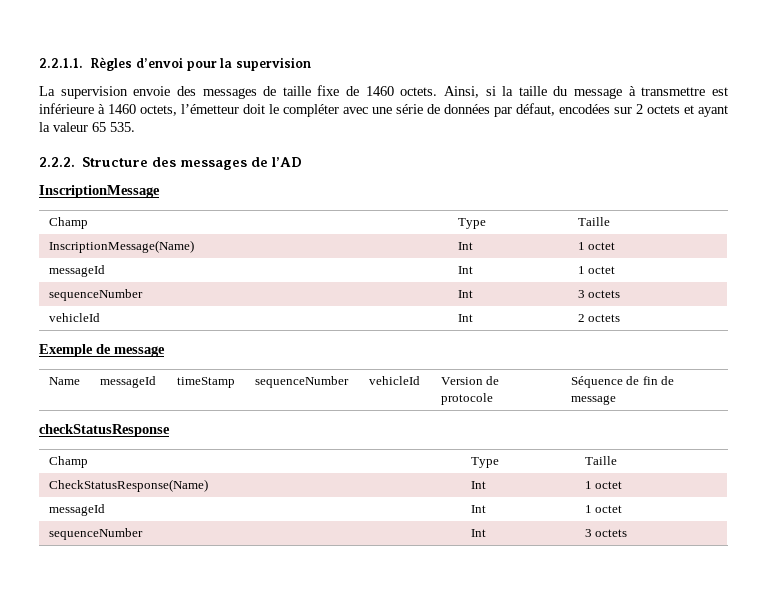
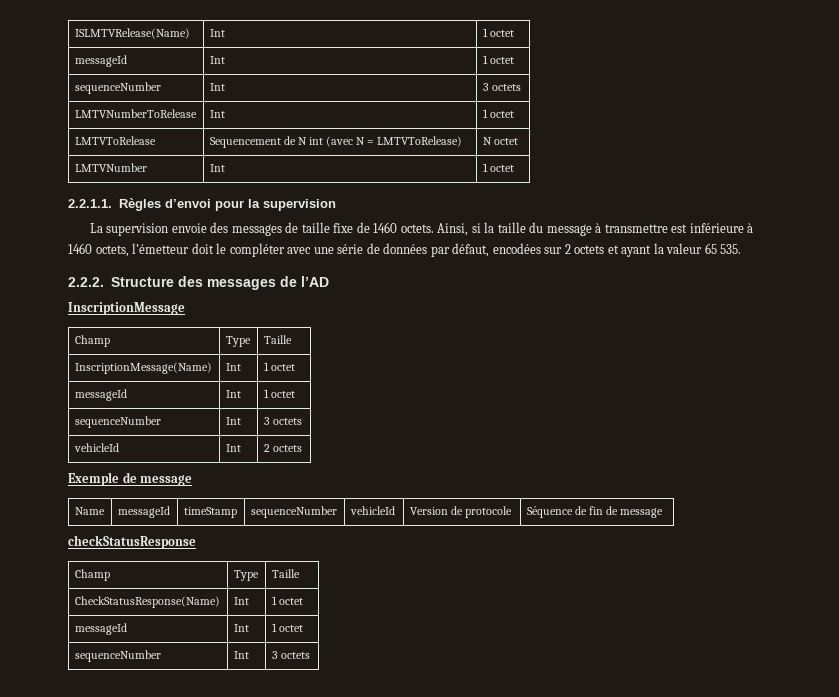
(39, 63) none -> [74,28,190,39] [209,29,225,37] [482,28,514,37] [74,55,127,67] [209,56,225,64] [482,55,514,64] [74,82,161,94] [209,83,225,91] [482,83,521,91] [74,109,197,118] [209,110,225,118] [482,109,514,118] [74,136,156,145] [209,136,463,148] [482,137,518,145] [74,163,147,172] [209,164,225,172] [482,163,514,172] ISLMTVRelease(Name) | Int | 1 octet // messageId | Int | 1 octet // sequenceNumber | Int | 3 octets // LMTVNumberToRelease | Int | 1 octet // LMTVToRelease | Sequencement de N int (avec N = LMTVToRelease) | N octet // LMTVNumber | Int | 1 octet //

